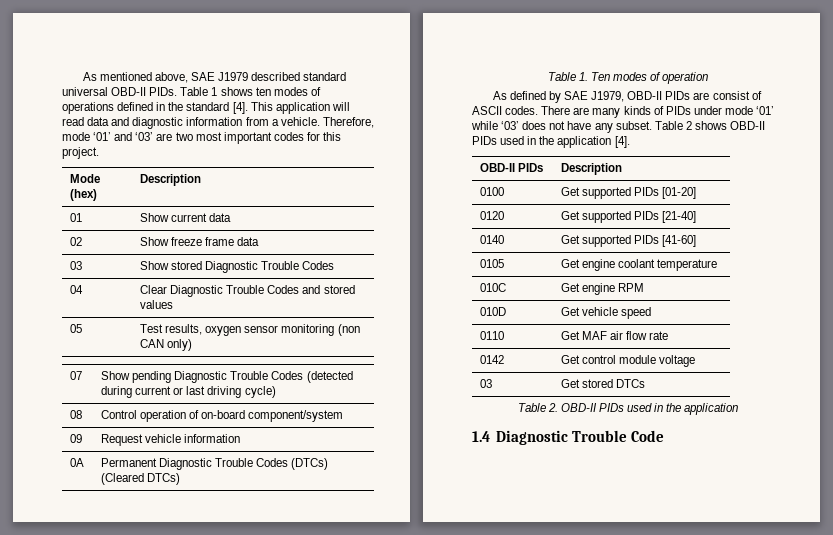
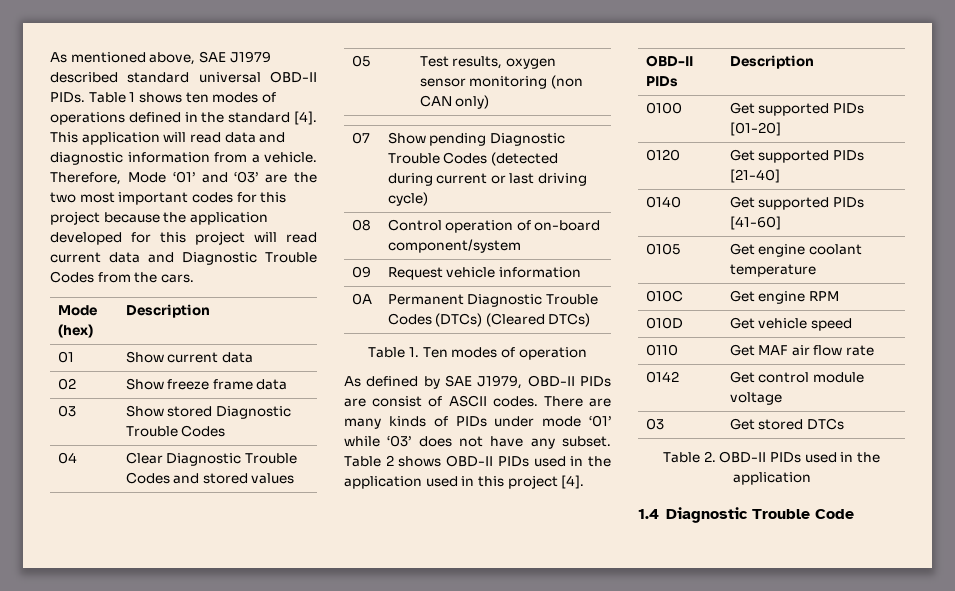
[62,132,90,141] mode -> [127,172,166,183] Mode
(173, 137) none -> [294,172,317,183] the
[62,147,99,159] project. -> [50,211,268,225] [50,231,317,245] [50,252,317,265] [50,271,194,283] project because the application developed for this project will read current data and Diagnostic Trouble Codes from the cars.
(612, 142) none -> [425,475,558,489] used in this project

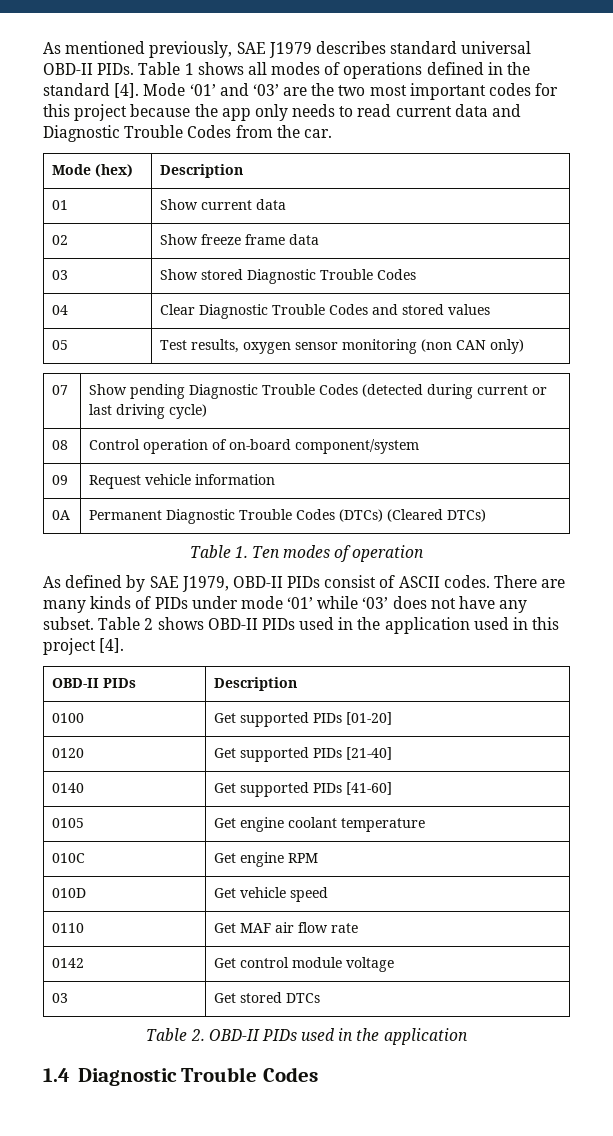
[149,52,196,65] above, -> [149,41,233,58] previously,
[50,72,118,83] described -> [315,41,386,54] describes
[185,92,209,103] ten -> [247,62,267,75] all
[50,132,286,145] [50,152,317,165] [50,172,121,185] This application will read data and diagnostic information from a vehicle. Therefore, -> (140, 90) none
[189,212,268,225] [50,231,277,245] application developed for this project will -> [221,104,354,121] app only needs to
[160,274,194,283] cars. -> [303,129,332,138] car.
[344,398,366,407] are -> (321, 582) none
[814,509,854,519] Code -> [262,1067,318,1082] Codes

